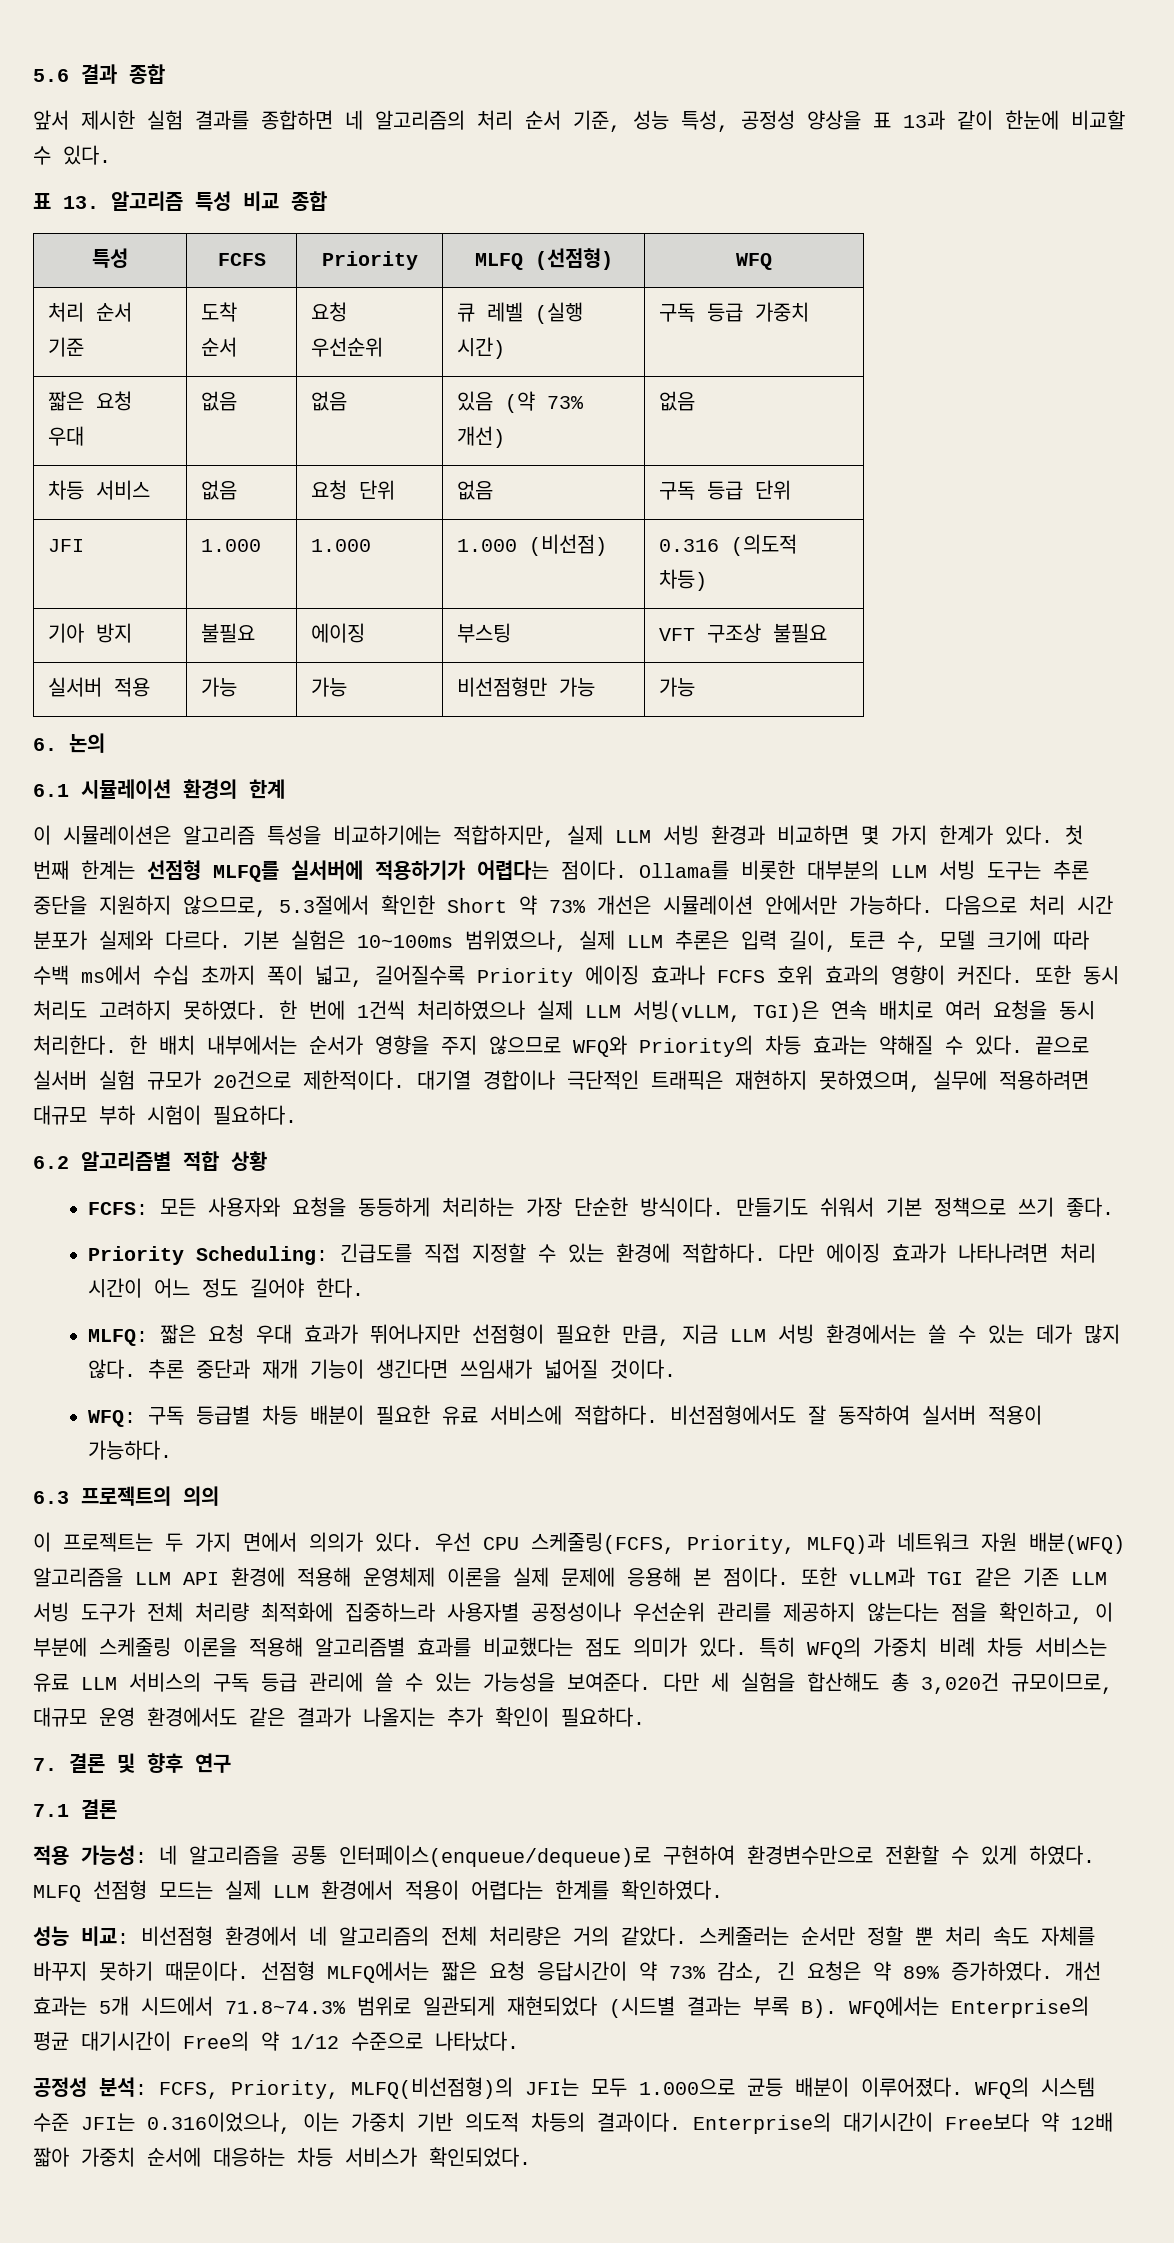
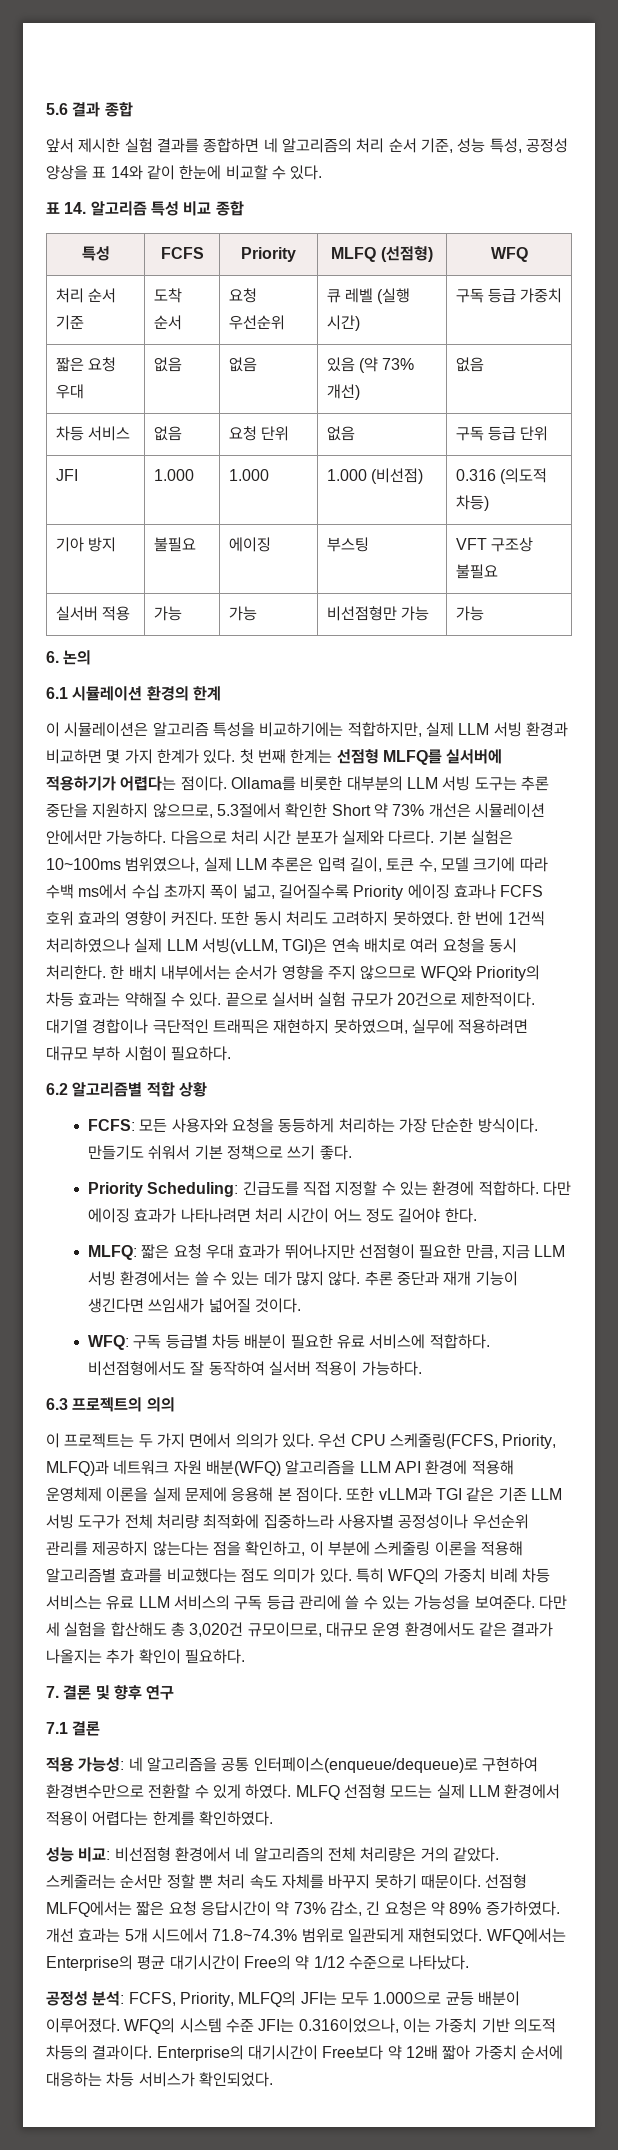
[903,110,945,130] 13과 -> [110,165,143,180] 14와
[63,196,99,209] 13. -> [64,202,87,214] 14.
[507,1996,837,2018] 재현되었다 (시드별 결과는 부록 B). -> [408,1928,483,1943] 재현되었다.
[351,2077,513,2099] MLFQ(비선점형)의 -> [238,1991,297,2007] MLFQ의

